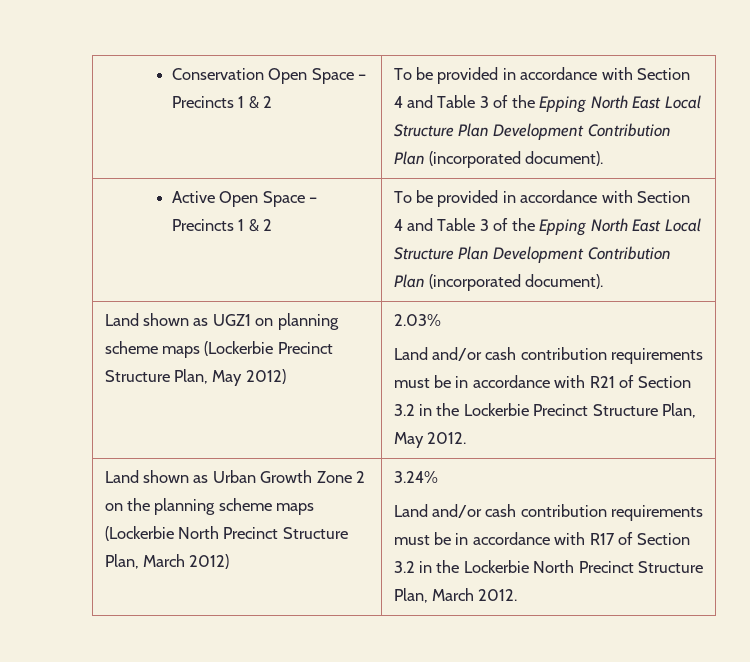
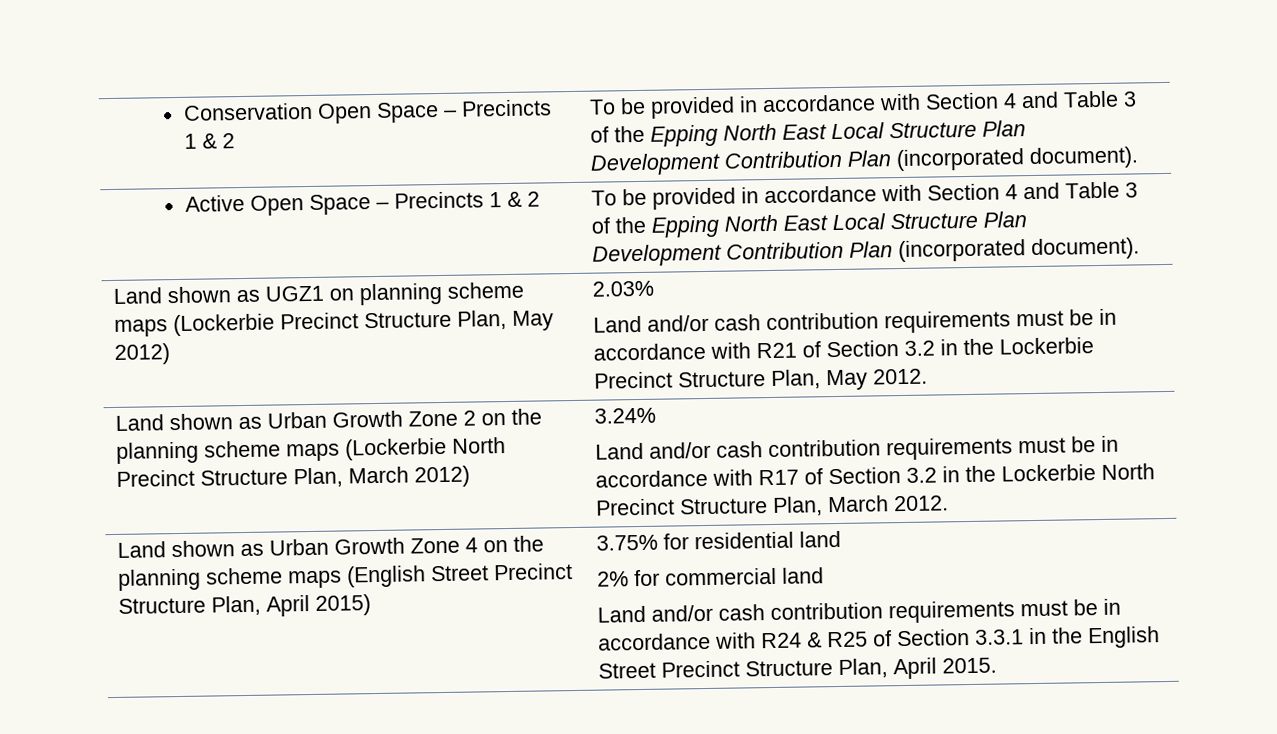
(518, 595) none -> [117,535,545,558] [118,563,574,591] [118,594,372,617] [596,530,842,551] [597,567,825,587] [597,598,1122,624] [598,626,1161,651] [598,657,998,680] // Land shown as Urban Growth Zone 4 on the planning scheme maps (English Street Precinct Structure Plan, April 2015) | 3.75% for residential land // 2% for commercial land // Land and/or cash contribution requirements must be in accordance with R24 & R25 of Section 3.3.1 in the English Street Precinct Structure Plan, April 2015.

